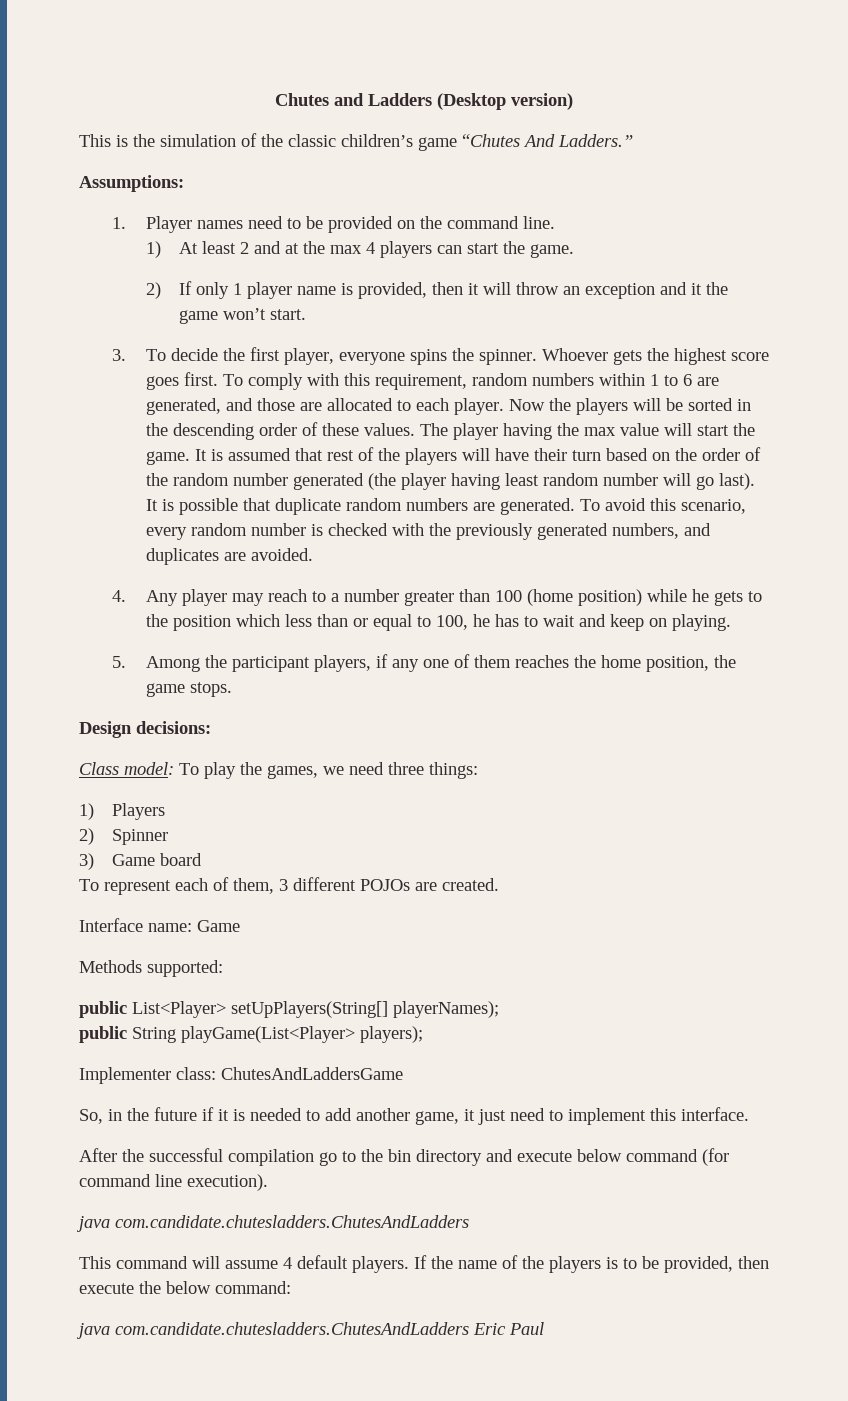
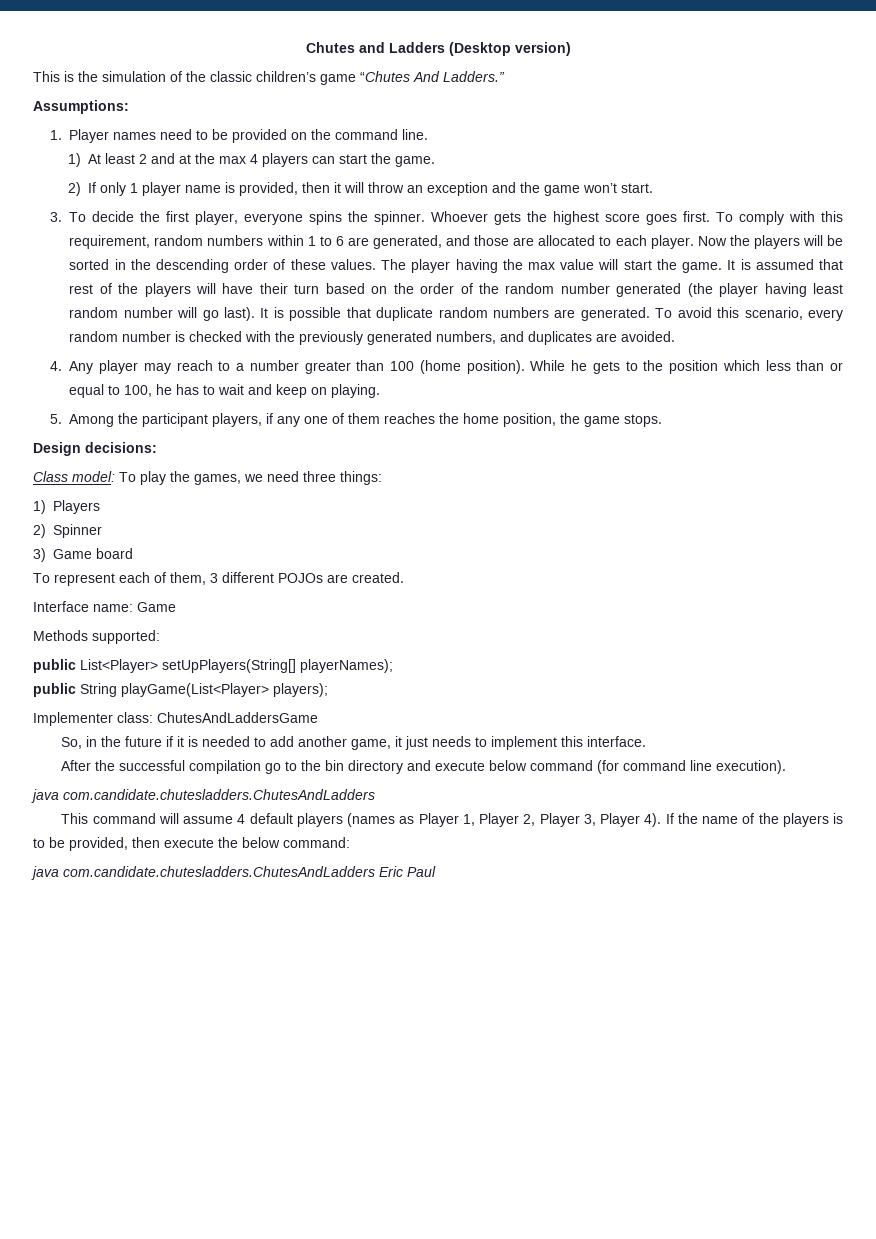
[690,283,702,295] it -> (516, 187) none
[577,589,687,606] position) while -> [466,360,566,374] position). While
[510,1108,545,1121] need -> [432,736,472,747] needs
[352,1256,409,1273] players. -> [296,813,662,827] players (names as Player 1, Player 2, Player 3, Player 4).

